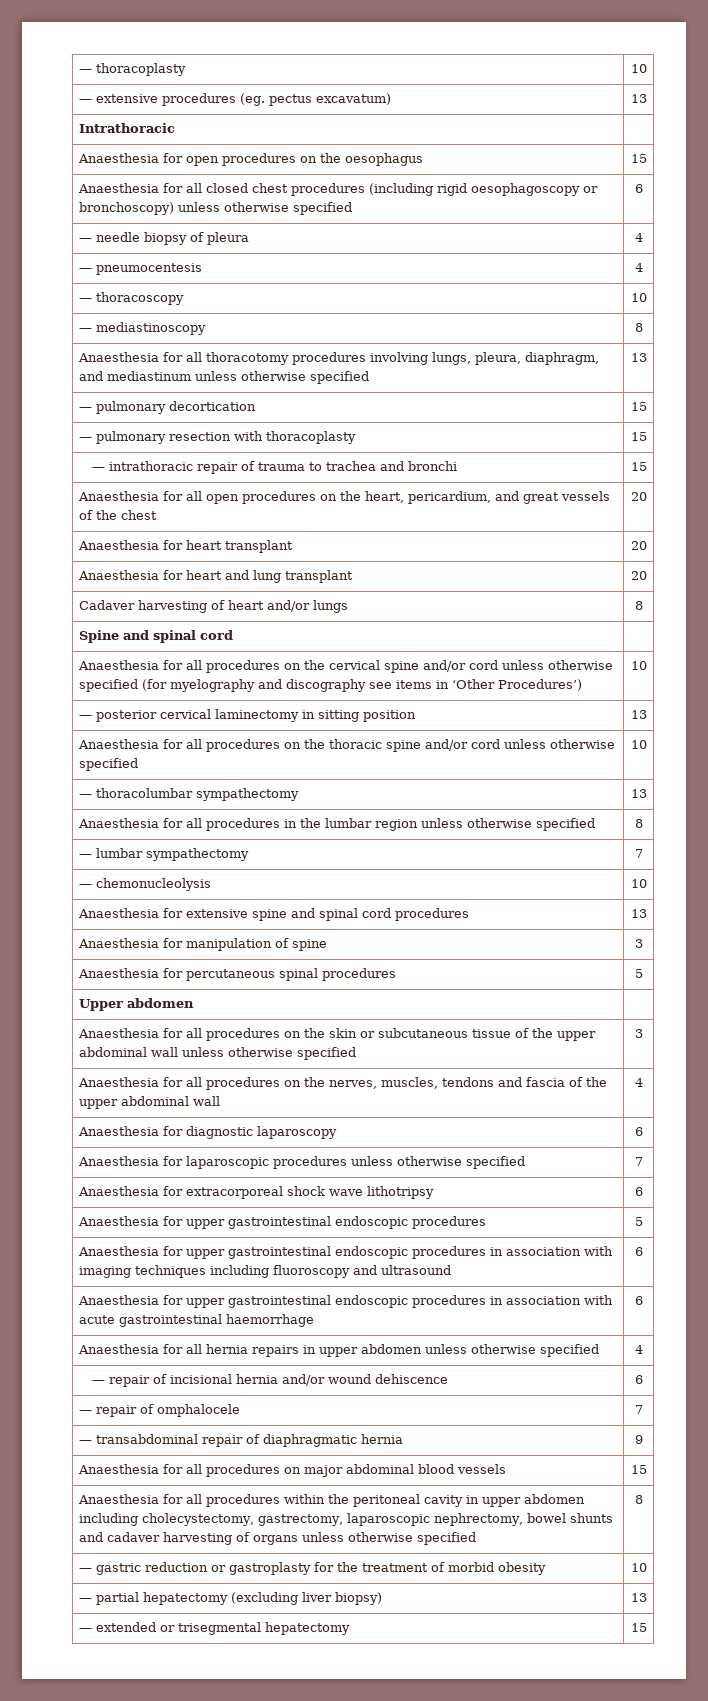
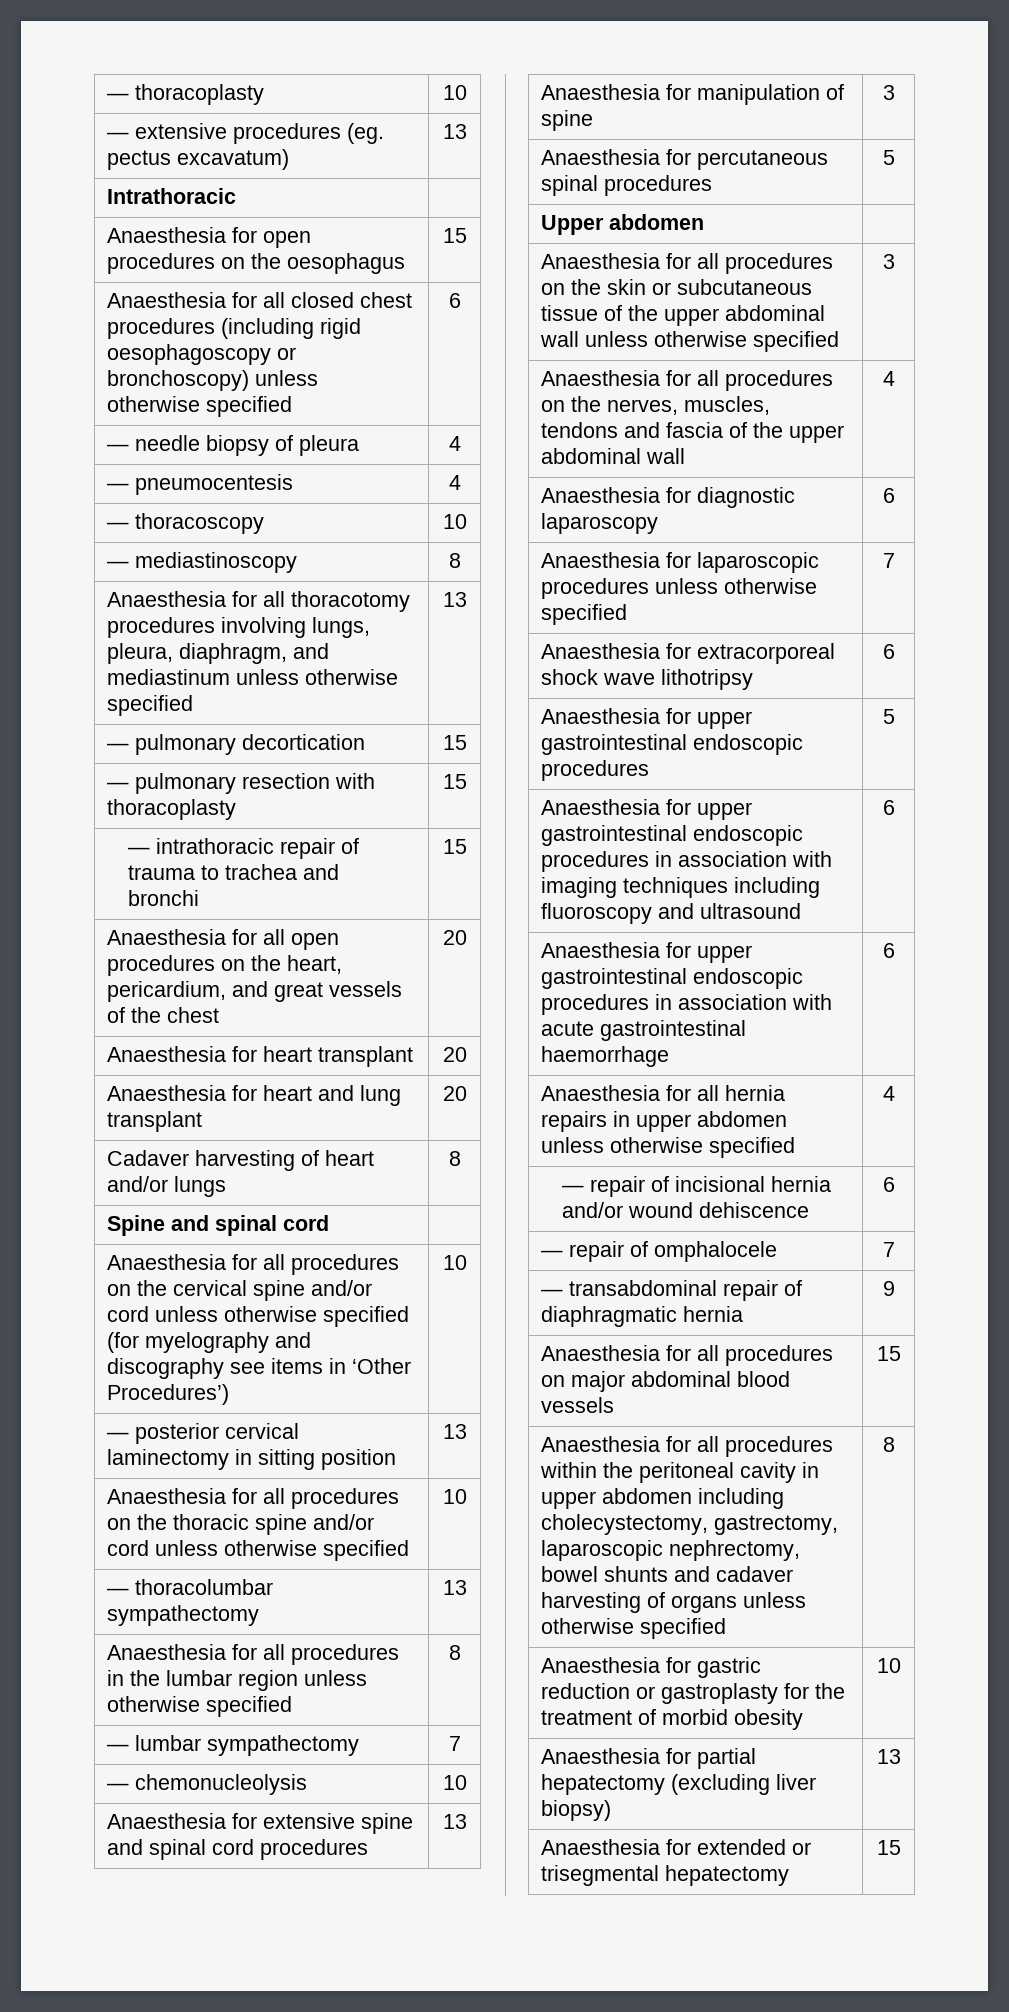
[78,1568,92,1572] — -> [541,1657,692,1673] Anaesthesia for
[78,1598,92,1602] — -> [541,1748,692,1764] Anaesthesia for
[78,1628,92,1632] — -> [541,1839,692,1855] Anaesthesia for

